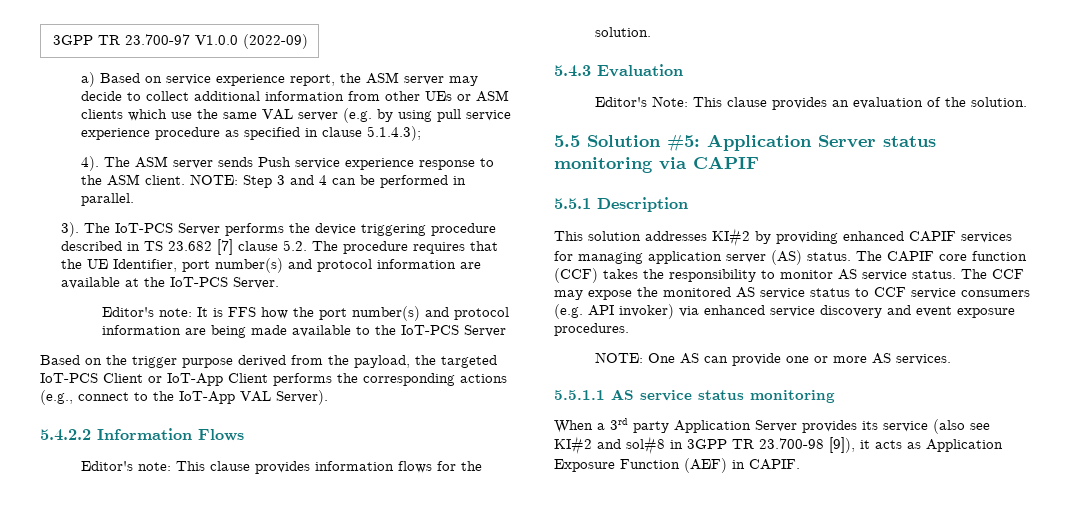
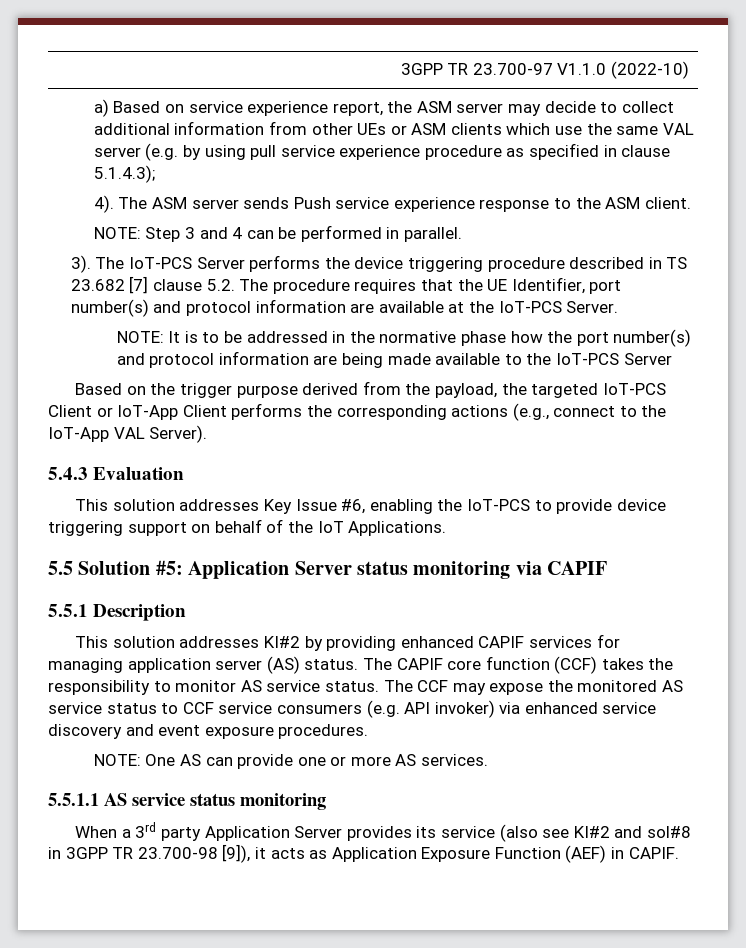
[195,34,309,49] V1.0.0 (2022-09) -> [557,61,689,79] V1.1.0 (2022-10)
(186, 180) none -> (691, 203) //
[102,307,257,317] Editor's note: It is FFS -> [116,331,506,346] NOTE: It is to be addressed in the normative phase
[40,428,244,441] [81,461,483,474] [595,27,652,37] [554,64,683,77] [595,96,1028,110] 5.4.2.2 Information Flows // Editor's note: This clause provides information flows for the solution. // 5.4.3 Evaluation // Editor's Note: This clause provides an evaluation of the solution. -> [48,467,185,480] [75,499,666,514] [48,519,447,536] 5.4.3 Evaluation // This solution addresses Key Issue #6, enabling the IoT-PCS to provide device triggering support on behalf of the IoT Applications.

